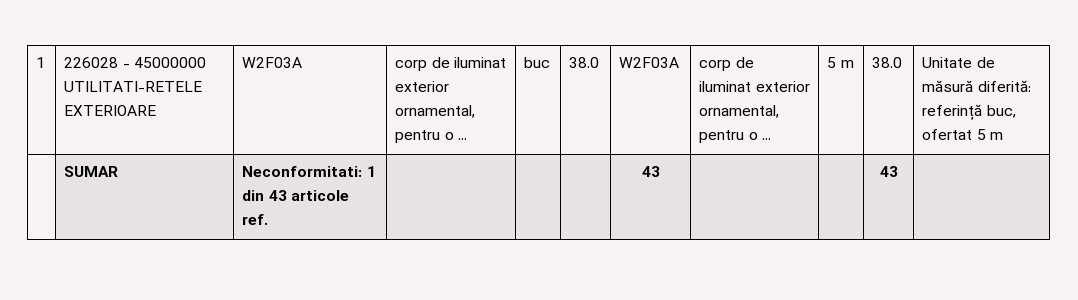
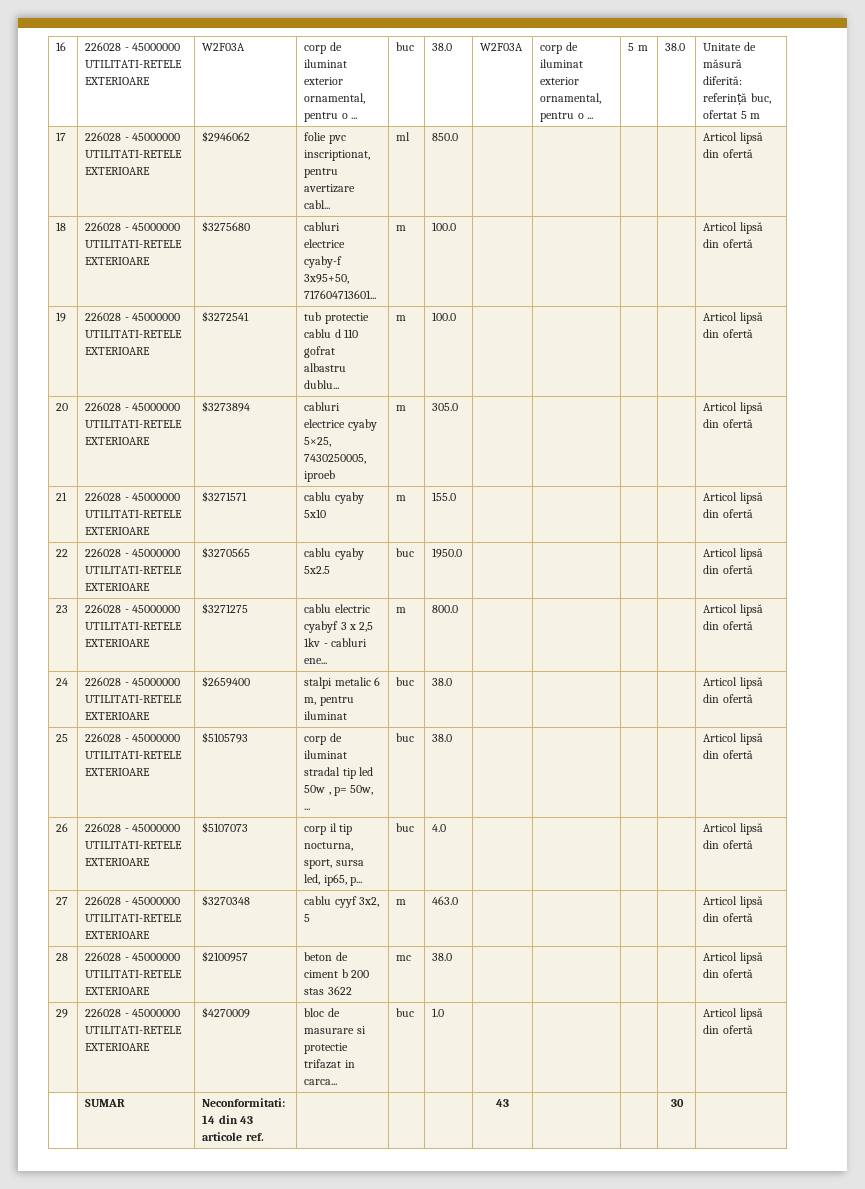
[36,57,46,68] 1 -> [56,42,67,51] 16
(1003, 136) none -> [56,132,67,141] [85,132,180,141] [85,150,183,158] [85,167,151,175] [202,131,251,142] [304,132,346,144] [304,150,371,161] [304,168,339,178] [304,184,356,193] [304,200,331,209] [396,132,411,141] [432,133,459,141] [703,132,763,144] [703,149,753,158] [56,222,67,231] [85,222,180,231] [85,240,183,248] [85,257,151,265] [202,221,251,232] [304,222,341,231] [304,239,346,248] [304,256,343,268] [304,274,350,284] [304,290,377,299] [396,225,407,231] [432,222,457,231] [703,222,763,234] [703,239,753,248] [56,312,67,322] [85,312,180,321] [85,330,183,338] [85,347,151,355] [202,311,250,322] [304,312,369,324] [304,329,358,338] [304,346,336,358] [304,363,347,372] [304,380,340,389] [396,315,407,321] [432,312,457,321] [703,312,763,324] [703,329,753,338] [56,403,69,411] [85,402,180,411] [85,420,183,428] [85,437,151,445] [202,401,251,412] [304,402,341,411] [304,419,377,431] [304,437,332,447] [304,454,367,464] [304,470,336,482] [396,405,407,411] [432,403,459,411] [703,402,763,414] [703,419,753,428] [56,492,68,501] [85,492,180,501] [85,510,183,518] [85,527,151,535] [202,491,248,502] [304,492,364,504] [304,509,327,518] [396,495,407,501] [432,492,457,501] [703,492,763,504] [703,509,753,518] [56,549,69,557] [85,548,180,557] [85,566,183,574] [85,583,151,591] [202,547,251,558] [304,548,364,560] [304,566,331,574] [396,548,415,557] [432,548,463,558] [703,548,763,560] [703,565,753,574] [56,605,69,613] [85,604,180,613] [85,622,183,630] [85,639,151,647] [202,603,249,614] [304,604,370,613] [304,621,374,633] [304,638,367,647] [304,658,328,664] [396,607,407,613] [432,605,459,613] [703,604,763,616] [703,621,753,630] [56,678,69,686] [85,677,180,686] [85,695,183,703] [85,712,151,720] [202,676,251,687] [304,677,380,689] [304,696,354,706] [304,711,348,720] [396,677,415,686] [432,678,453,686] [703,677,763,689] [703,694,753,703] [56,734,69,742] [85,733,180,742] [85,751,183,759] [85,768,151,776] [202,732,249,743] [304,733,342,745] [304,750,348,759] [304,767,373,779] [304,785,374,796] [304,808,311,810] [396,733,415,742] [432,734,453,742] [703,733,763,745] [703,750,753,759] [56,823,69,832] [85,823,180,832] [85,841,183,849] [85,858,151,866] [202,822,249,833] [304,823,352,835] [304,842,354,851] [304,859,364,869] [304,874,362,886] [396,823,415,832] [432,824,447,832] [703,823,763,835] [703,840,753,849] [56,897,69,905] [85,896,180,905] [85,914,183,922] [85,931,151,939] [202,895,251,906] [304,896,379,908] [304,914,311,922] [396,899,407,905] [432,896,459,905] [703,896,763,908] [703,913,753,922] [56,953,69,961] [85,952,180,961] [85,970,183,978] [85,987,151,995] [202,951,249,962] [304,952,348,961] [304,969,369,978] [304,986,352,995] [396,955,412,961] [432,953,453,961] [703,952,763,964] [703,969,753,978] [56,1009,69,1018] [85,1008,180,1017] [85,1026,183,1034] [85,1043,151,1051] [202,1007,251,1018] [304,1008,340,1017] [304,1026,366,1034] [304,1043,349,1054] [304,1059,355,1069] [304,1079,338,1085] [396,1008,415,1017] [432,1008,445,1017] [703,1008,763,1020] [703,1025,753,1034] // 17 | 226028 - 45000000 UTILITATI-RETELE EXTERIOARE | $2946062 | folie pvc inscriptionat, pentru avertizare cabl... | ml | 850.0 | | | | | Articol lipsă din ofertă // 18 | 226028 - 45000000 UTILITATI-RETELE EXTERIOARE | $3275680 | cabluri electrice cyaby-f 3x95+50, 717604713601... | m | 100.0 | | | | | Articol lipsă din ofertă // 19 | 226028 - 45000000 UTILITATI-RETELE EXTERIOARE | $3272541 | tub protectie cablu d 110 gofrat albastru dublu... | m | 100.0 | | | | | Articol lipsă din ofertă // 20 | 226028 - 45000000 UTILITATI-RETELE EXTERIOARE | $3273894 | cabluri electrice cyaby 5×25, 7430250005, iproeb | m | 305.0 | | | | | Articol lipsă din ofertă // 21 | 226028 - 45000000 UTILITATI-RETELE EXTERIOARE | $3271571 | cablu cyaby 5x10 | m | 155.0 | | | | | Articol lipsă din ofertă // 22 | 226028 - 45000000 UTILITATI-RETELE EXTERIOARE | $3270565 | cablu cyaby 5x2.5 | buc | 1950.0 | | | | | Articol lipsă din ofertă // 23 | 226028 - 45000000 UTILITATI-RETELE EXTERIOARE | $3271275 | cablu electric cyabyf 3 x 2,5 1kv - cabluri ene... | m | 800.0 | | | | | Articol lipsă din ofertă // 24 | 226028 - 45000000 UTILITATI-RETELE EXTERIOARE | $2659400 | stalpi metalic 6 m, pentru iluminat | buc | 38.0 | | | | | Articol lipsă din ofertă // 25 | 226028 - 45000000 UTILITATI-RETELE EXTERIOARE | $5105793 | corp de iluminat stradal tip led 50w , p= 50w, ... | buc | 38.0 | | | | | Articol lipsă din ofertă // 26 | 226028 - 45000000 UTILITATI-RETELE EXTERIOARE | $5107073 | corp il tip nocturna, sport, sursa led, ip65, p... | buc | 4.0 | | | | | Articol lipsă din ofertă // 27 | 226028 - 45000000 UTILITATI-RETELE EXTERIOARE | $3270348 | cablu cyyf 3x2, 5 | m | 463.0 | | | | | Articol lipsă din ofertă // 28 | 226028 - 45000000 UTILITATI-RETELE EXTERIOARE | $2100957 | beton de ciment b 200 stas 3622 | mc | 38.0 | | | | | Articol lipsă din ofertă // 29 | 226028 - 45000000 UTILITATI-RETELE EXTERIOARE | $4270009 | bloc de masurare si protectie trifazat in carca... | buc | 1.0 | | | | | Articol lipsă din ofertă
[366,166,376,177] 1 -> [202,1115,216,1124] 14
[879,166,898,177] 43 -> [670,1099,684,1107] 30

